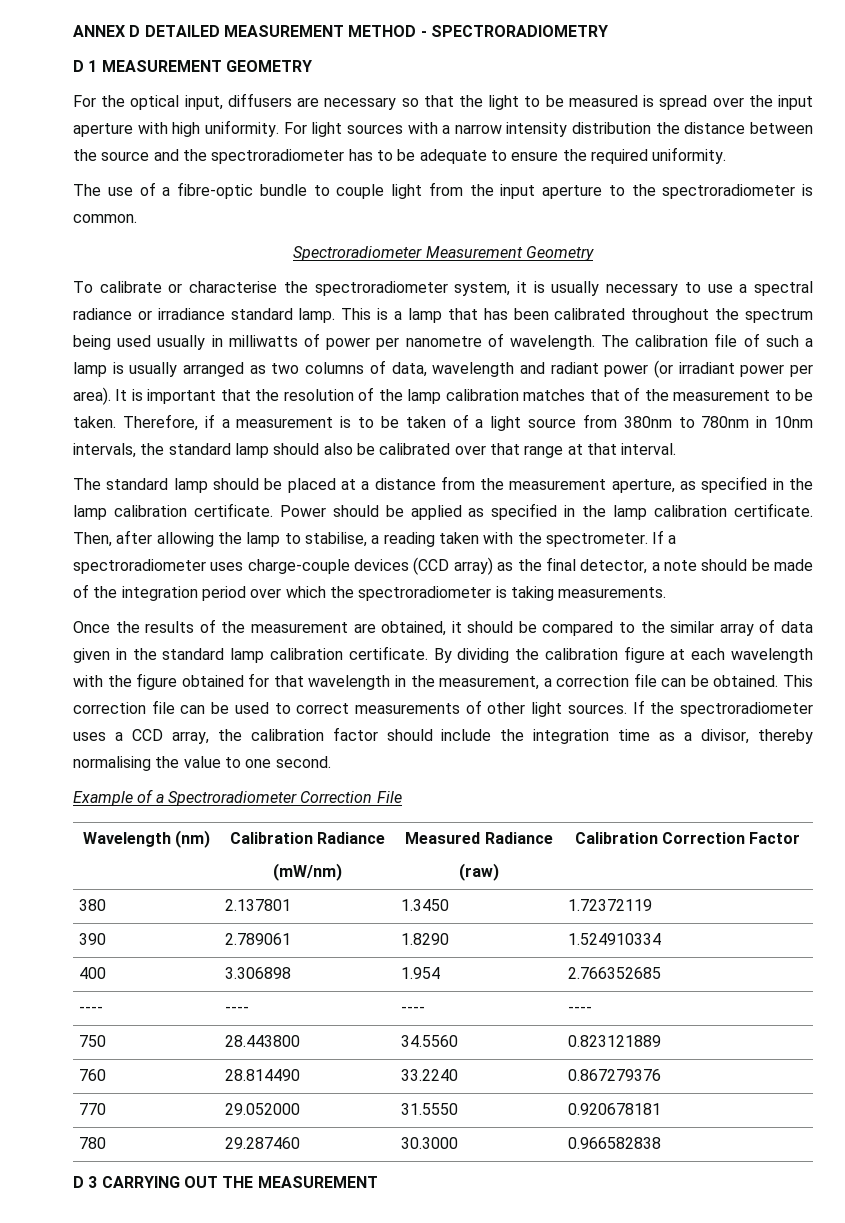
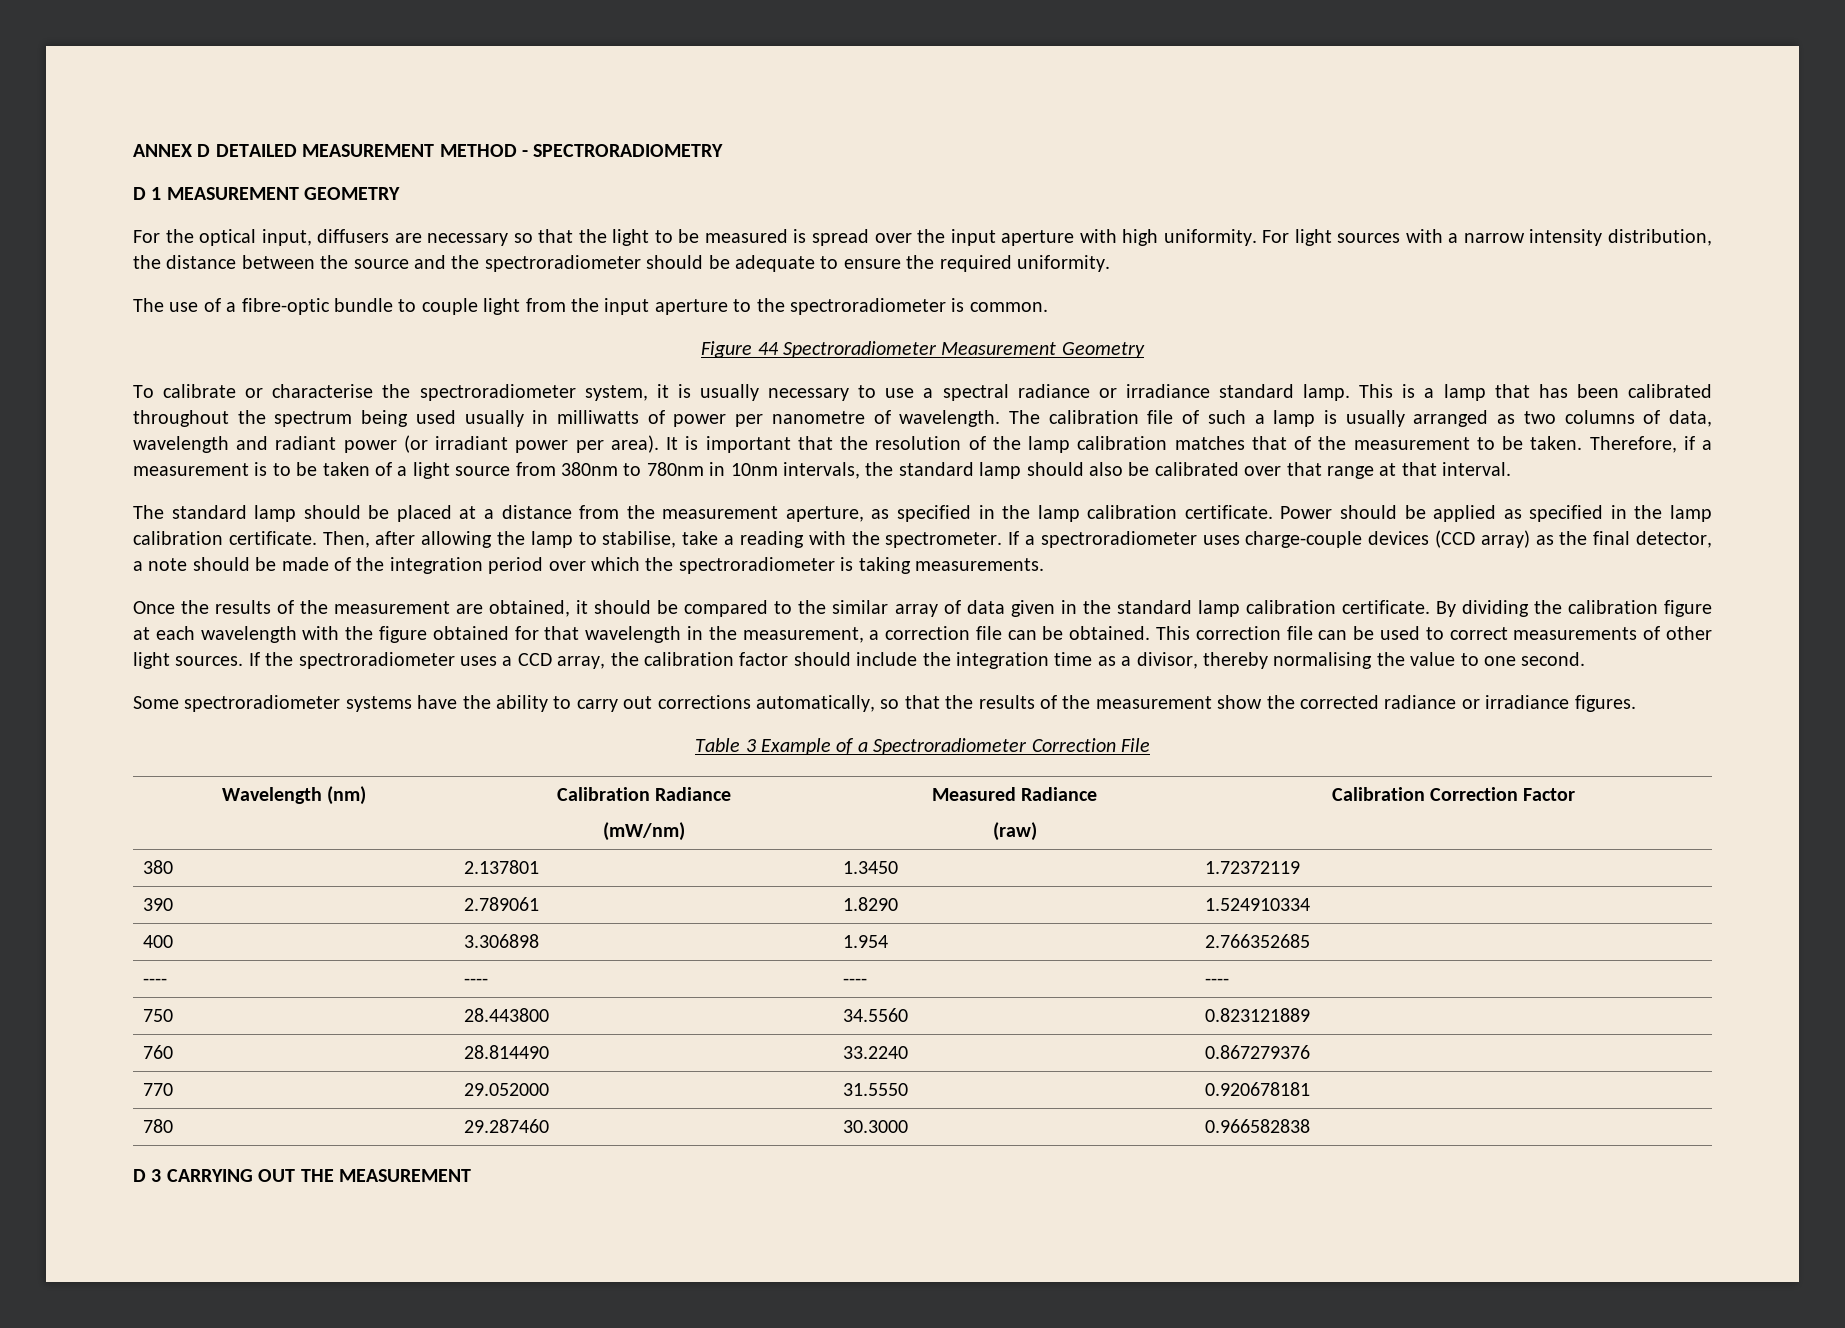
[572,122,652,134] distribution -> [1607,229,1712,246] distribution,
[348,149,393,161] has to -> [646,255,704,269] should
(137, 218) none -> [701,341,779,358] Figure 44
(367, 539) none -> [682,531,719,545] take
[438,532,479,544] taken -> (804, 539) none
(331, 762) none -> [133,695,1636,712] [695,738,756,752] Some spectroradiometer systems have the ability to carry out corrections automatically, so that the results of the measurement show the corrected radiance or irradiance figures. // Table 3

